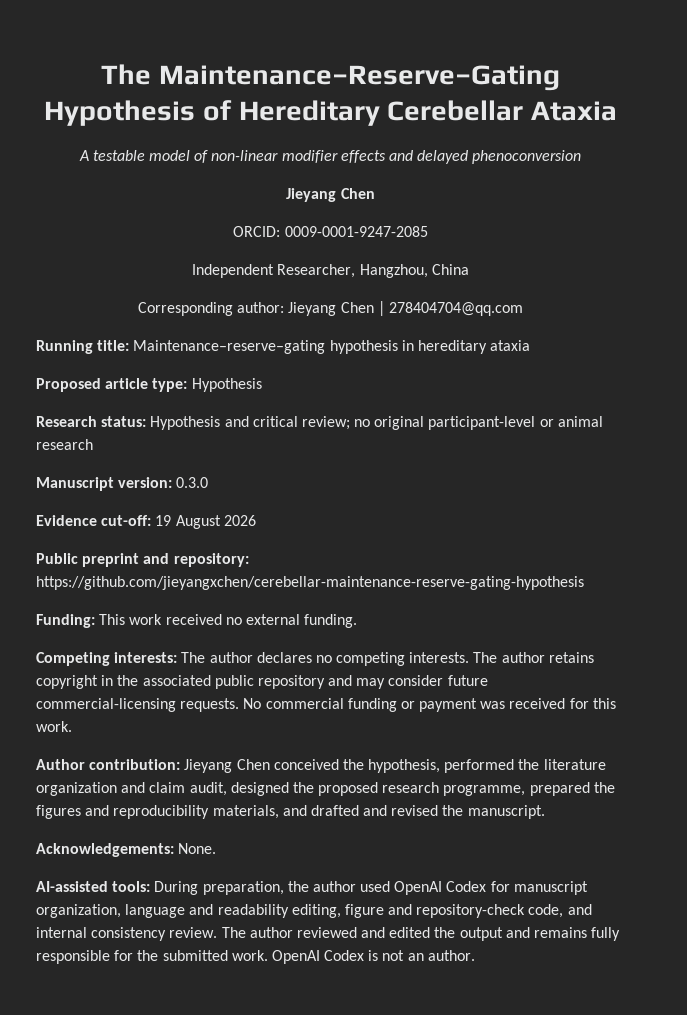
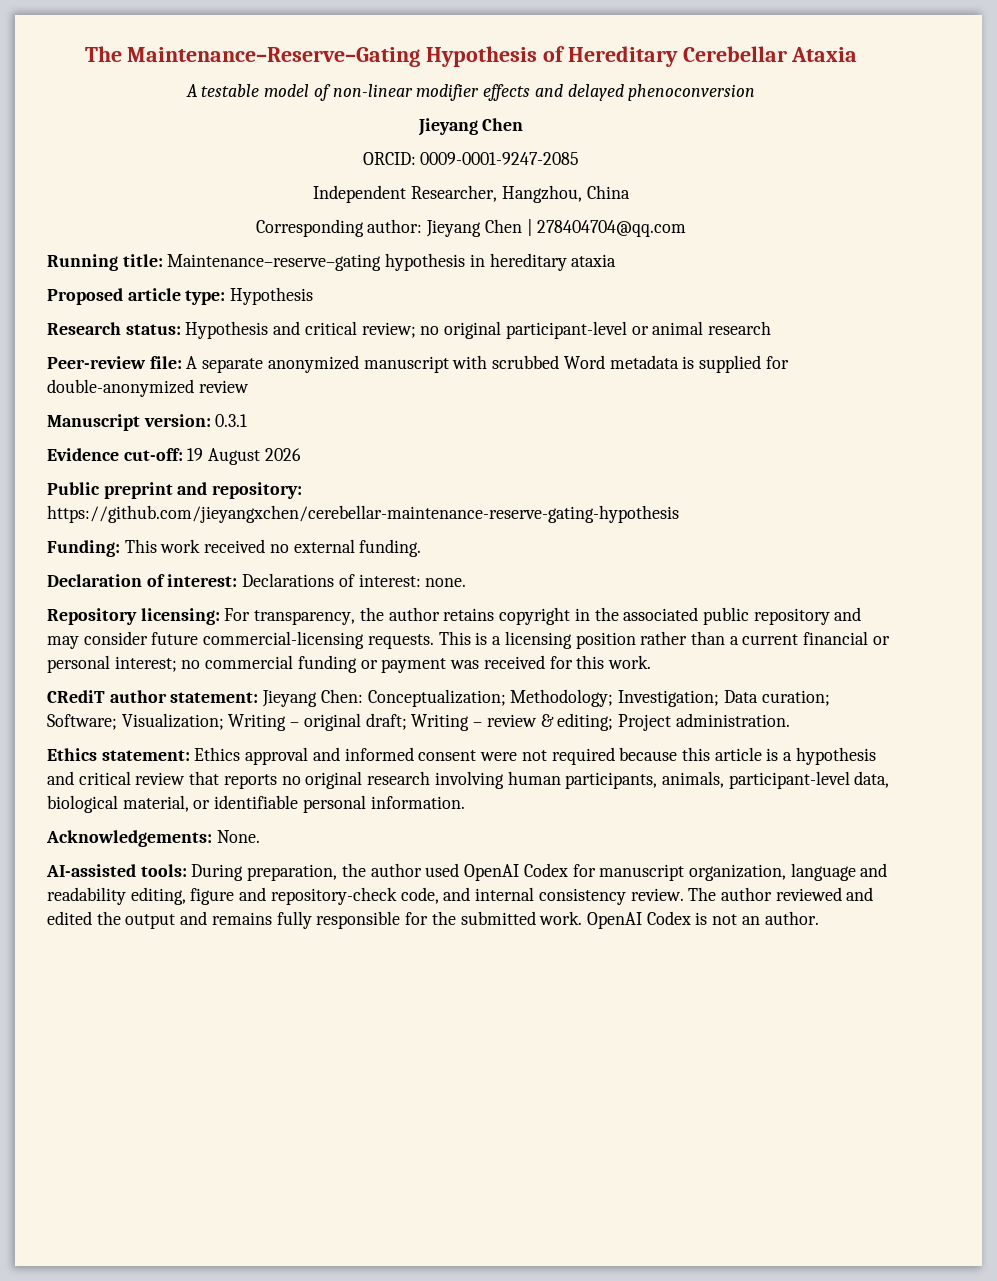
(93, 444) none -> [47,355,789,373] [47,379,249,397] // Peer-review file: A separate anonymized manuscript with scrubbed Word metadata is supplied for double-anonymized review
[176,477,209,488] 0.3.0 -> [215,414,248,427] 0.3.1
[36,652,498,666] Competing interests: The author declares no competing interests. The -> [47,573,467,587] [47,607,384,625] Declaration of interest: Declarations of interest: none. // Repository licensing: For transparency, the
[243,698,262,709] No -> [438,631,890,649] [47,655,201,673] This is a licensing position rather than a current financial or personal interest; no
[36,759,606,773] [36,782,615,796] [36,805,545,819] Author contribution: Jieyang Chen conceived the hypothesis, performed the literature organization and claim audit, designed the proposed research programme, prepared the figures and reproducibility materials, and drafted and revised the manuscript. -> [47,689,830,707] [47,713,790,731] [47,747,876,765] [47,771,890,789] [47,795,465,813] CRediT author statement: Jieyang Chen: Conceptualization; Methodology; Investigation; Data curation; Software; Visualization; Writing – original draft; Writing – review & editing; Project administration. // Ethics statement: Ethics approval and informed consent were not required because this article is a hypothesis and critical review that reports no original research involving human participants, animals, participant-level data, biological material, or identifiable personal information.

